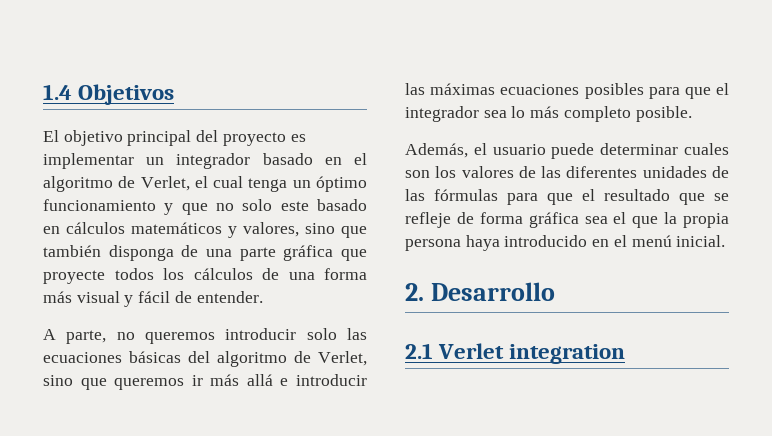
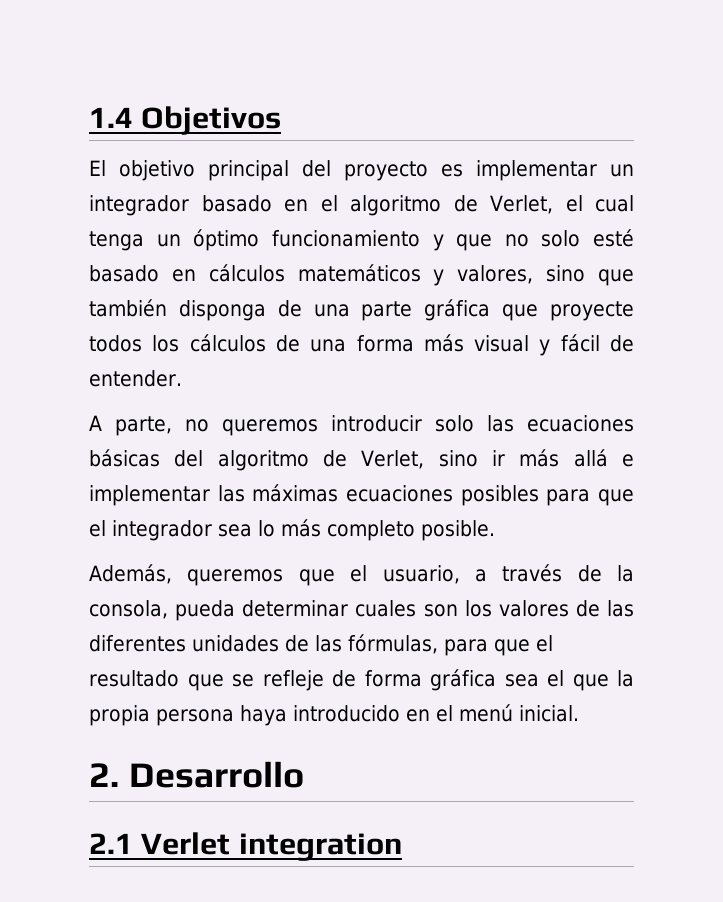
[280,201,309,211] este -> [593,229,634,247] esté
[80,378,185,390] que queremos -> (478, 458) none
[296,374,368,386] introducir -> [89,485,210,506] implementar
[473,143,595,159] el usuario puede -> [187,564,634,586] [89,600,236,621] queremos que el usuario, a través de la consola, pueda
[434,189,498,201] fórmulas -> [348,634,438,654] fórmulas,

